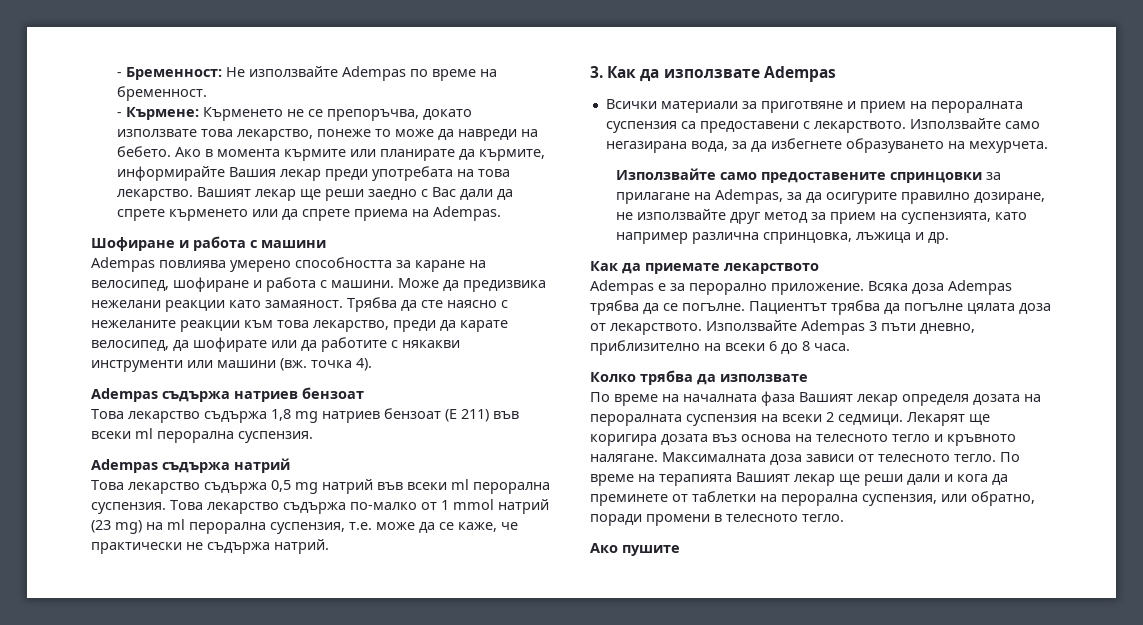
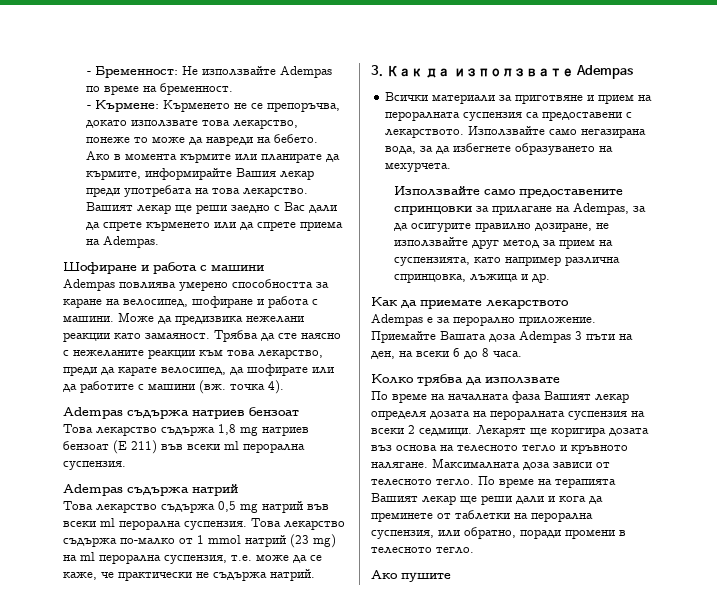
[402,340,460,348] [91,360,213,372] някакви инструменти или -> (144, 387) none
[868,280,1012,295] [590,300,1051,315] [590,320,975,335] [590,340,700,355] Всяка доза Adempas трябва да се погълне. Пациентът трябва да погълне цялата доза от лекарството. Използвайте Adempas 3 пъти дневно, приблизително -> [371,331,633,343] [371,351,395,359] Приемайте Вашата доза Adempas 3 пъти на ден,

